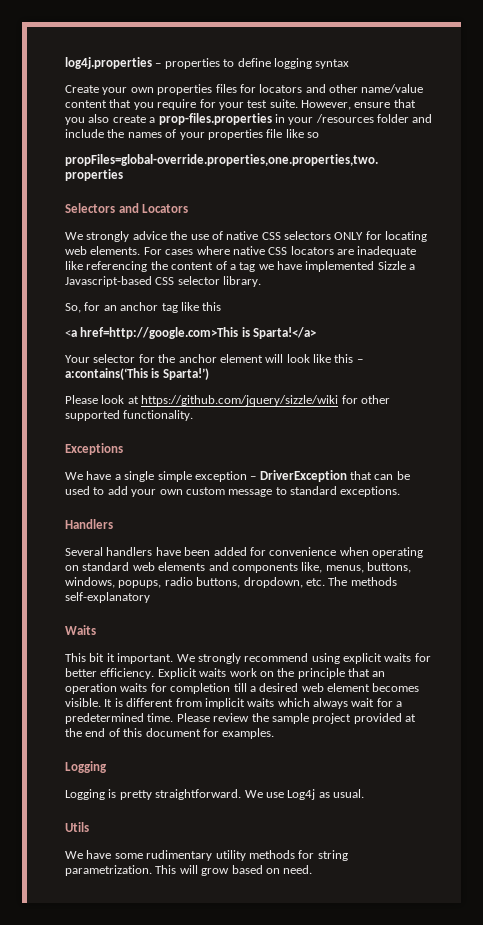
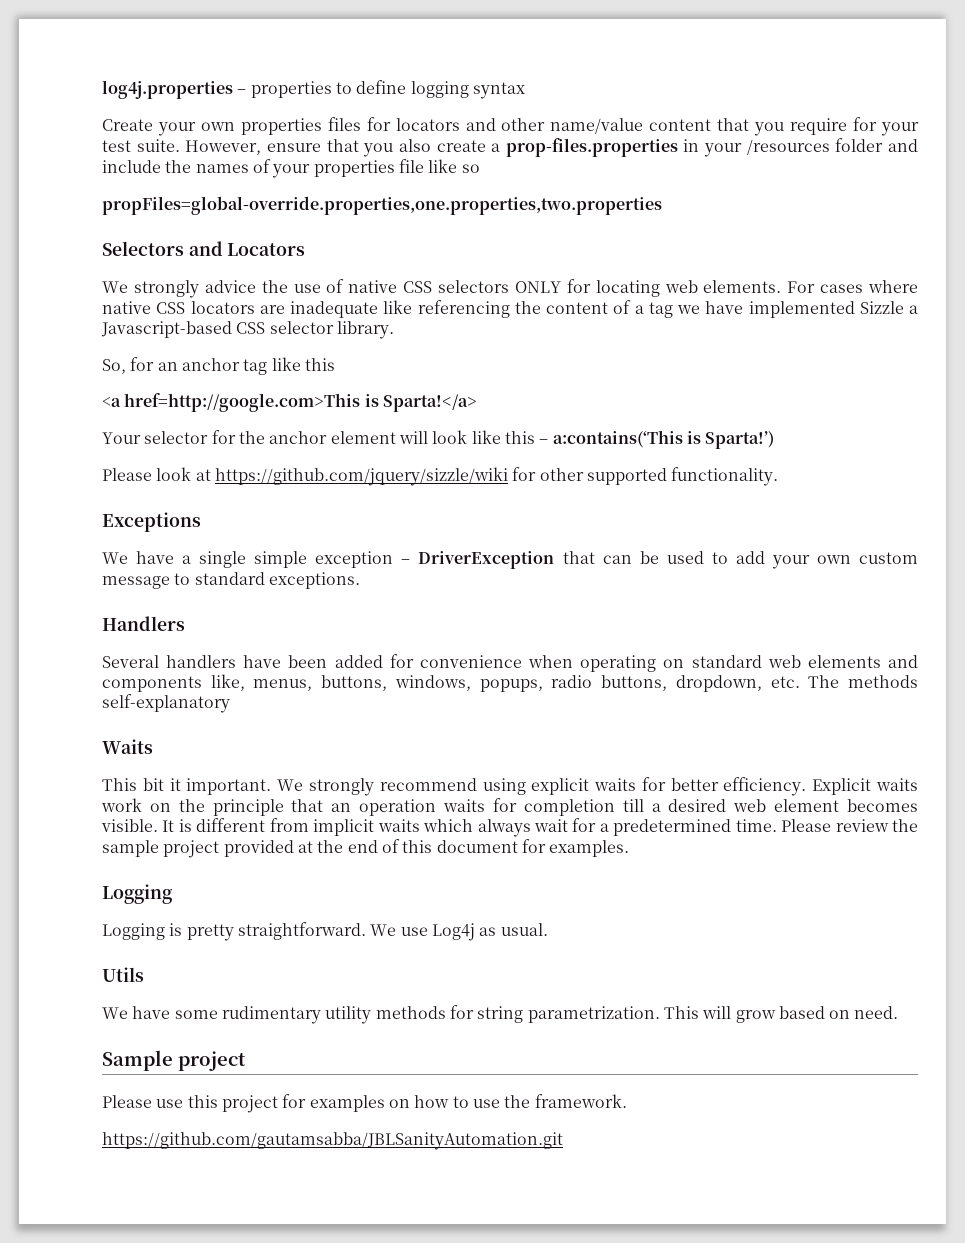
(313, 869) none -> [102,1050,246,1071] [102,1094,627,1113] [102,1132,563,1150] // Sample project // Please use this project for examples on how to use the framework. // https://github.com/gautamsabba/JBLSanityAutomation.git

